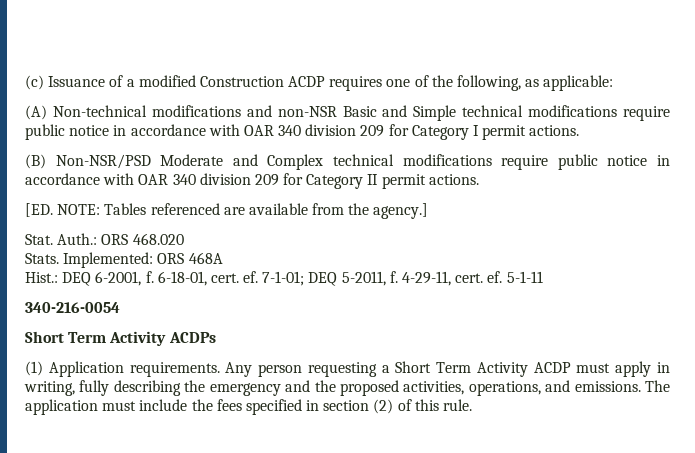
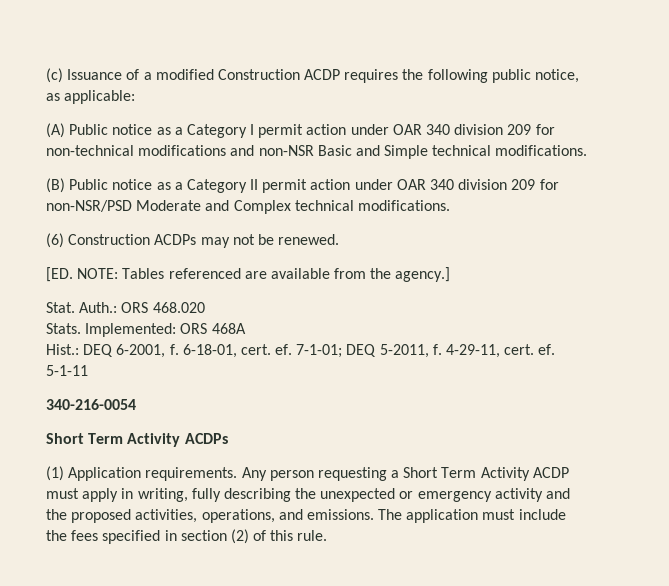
[386,75,522,91] one of the following, -> [402,69,580,83] the following public notice,
[52,105,147,117] Non-technical -> [69,124,555,138] [46,145,134,156] Public notice as a Category I permit action under OAR 340 division 209 for non-technical
[528,105,670,121] [25,124,580,140] [25,154,671,170] [25,173,479,189] modifications require public notice in accordance with OAR 340 division 209 for Category I permit actions. // (B) Non-NSR/PSD Moderate and Complex technical modifications require public notice in accordance with OAR 340 division 209 for Category II permit actions. -> [495,145,588,156] [46,178,559,193] [46,200,450,214] [46,233,340,248] modifications. // (B) Public notice as a Category II permit action under OAR 340 division 209 for non-NSR/PSD Moderate and Complex technical modifications. // (6) Construction ACDPs may not be renewed.
[209,383,281,396] emergency -> [320,488,543,502] unexpected or emergency activity

